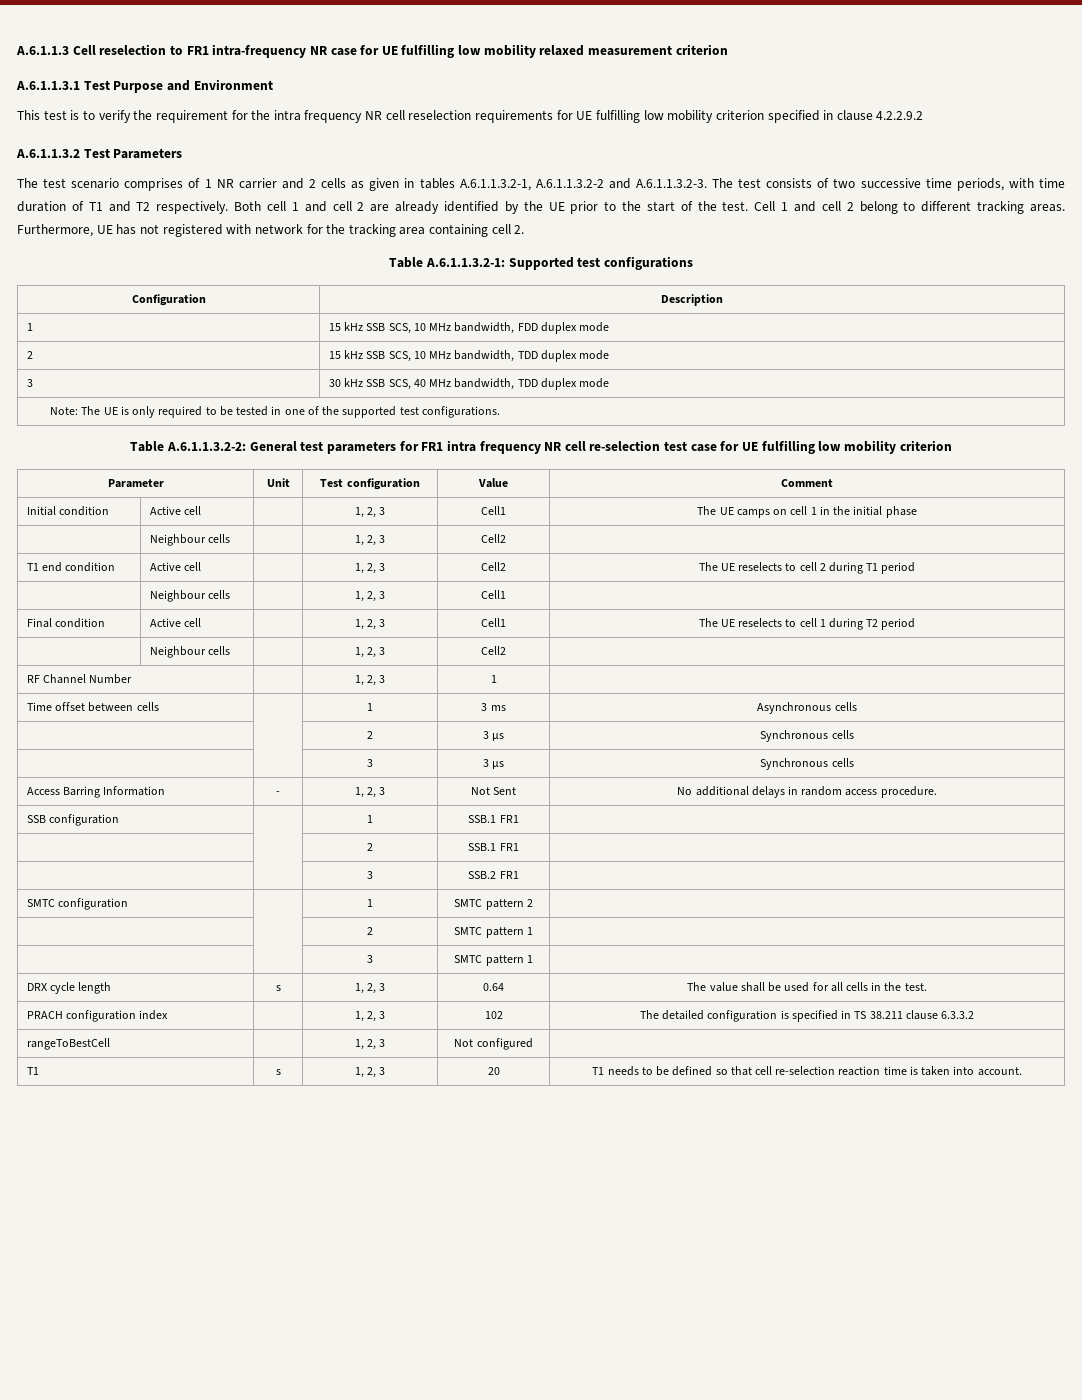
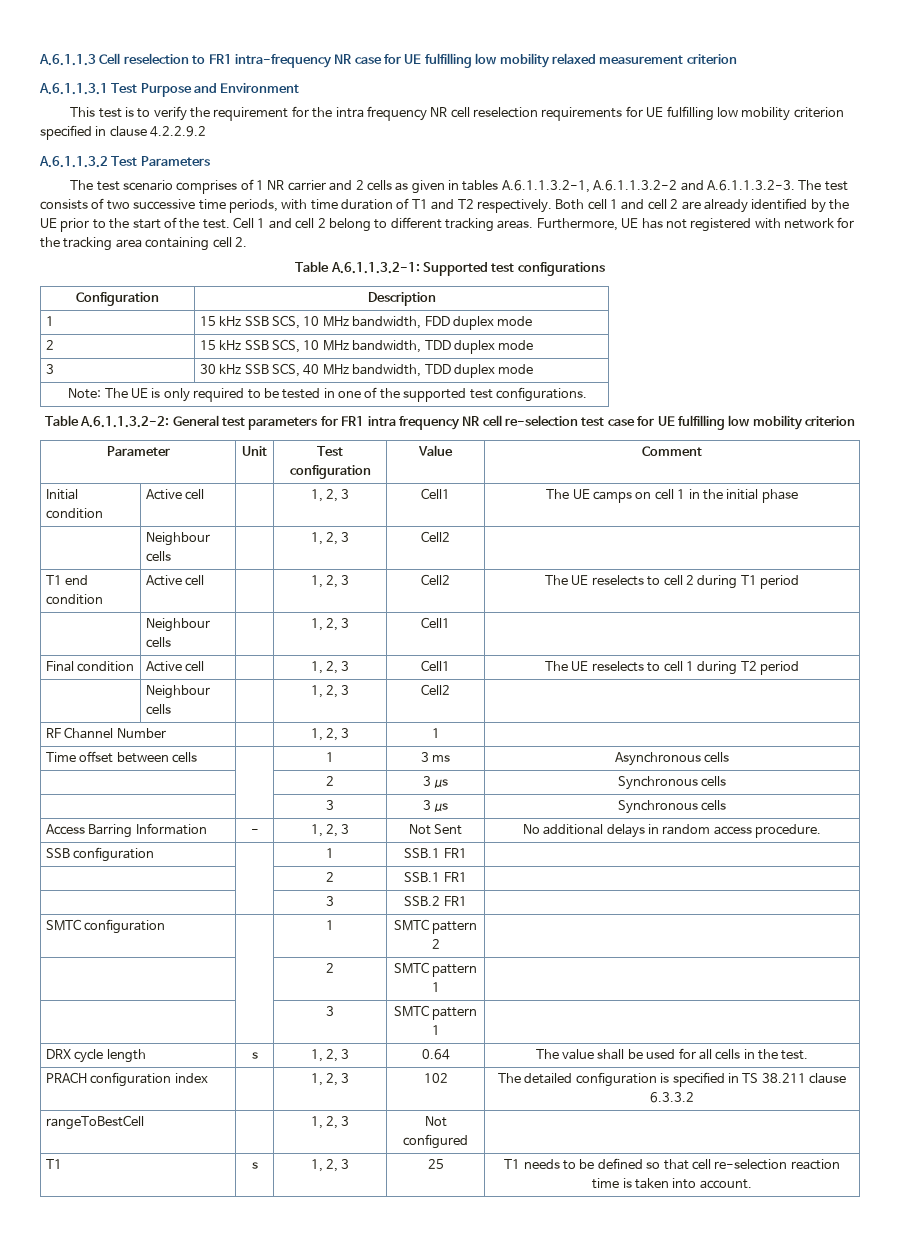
[487,1067,500,1075] 20 -> [427,1159,444,1169] 25

